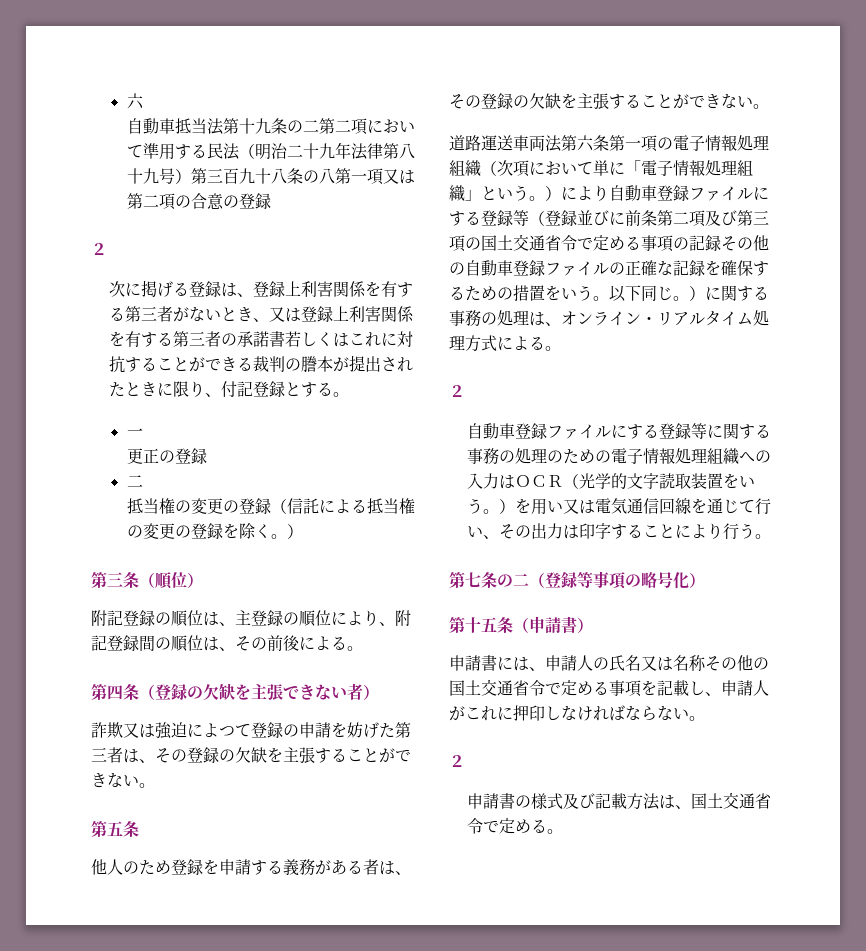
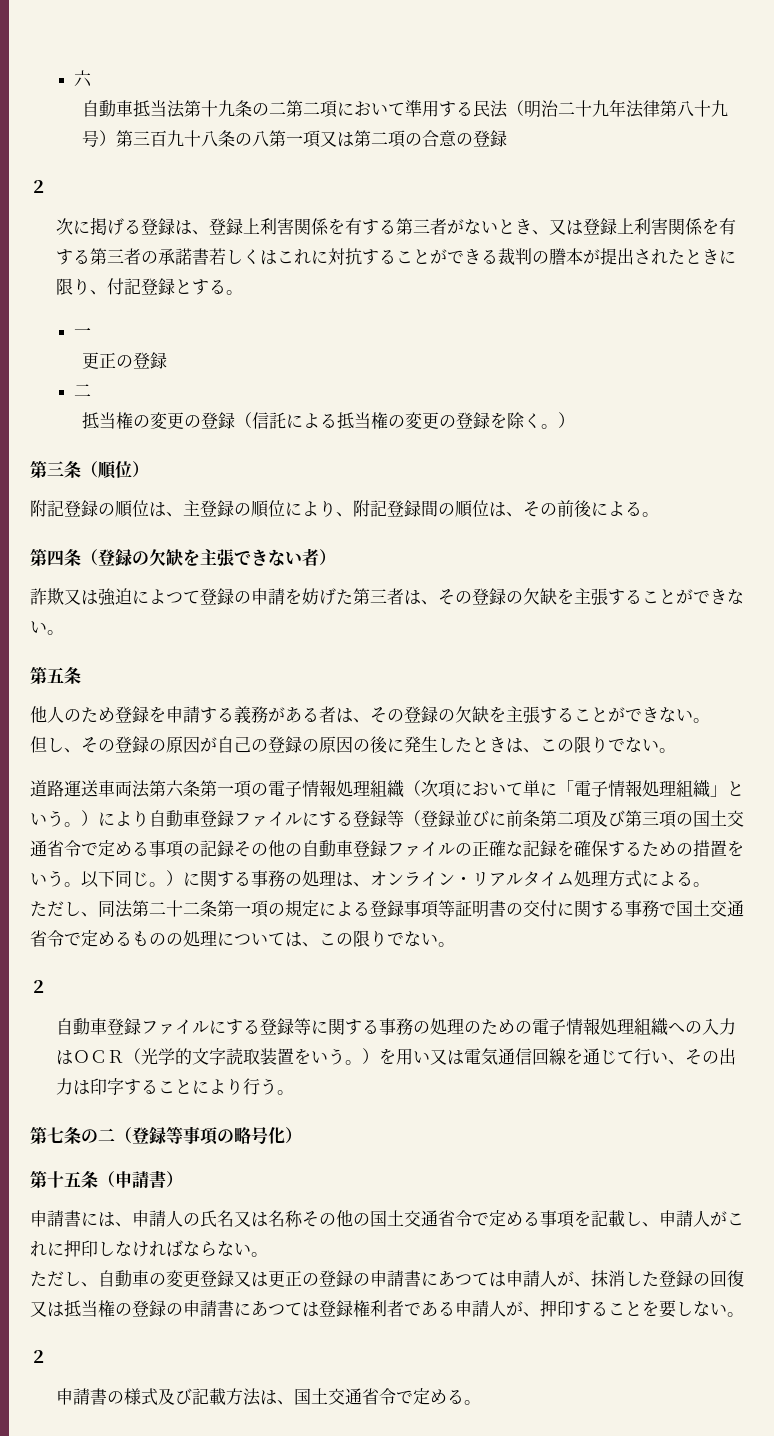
(769, 106) none -> [30,736,676,753] // 但し、その登録の原因が自己の登録の原因の後に発生したときは、この限りでない。
(561, 348) none -> [30,900,744,918] [30,930,455,947] // ただし、同法第二十二条第一項の規定による登録事項等証明書の交付に関する事務で国土交通省令で定めるものの処理については、この限りでない。
(705, 718) none -> [30,1270,744,1287] [30,1300,744,1318] // ただし、自動車の変更登録又は更正の登録の申請書にあつては申請人が、抹消した登録の回復又は抵当権の登録の申請書にあつては登録権利者である申請人が、押印することを要しない。

